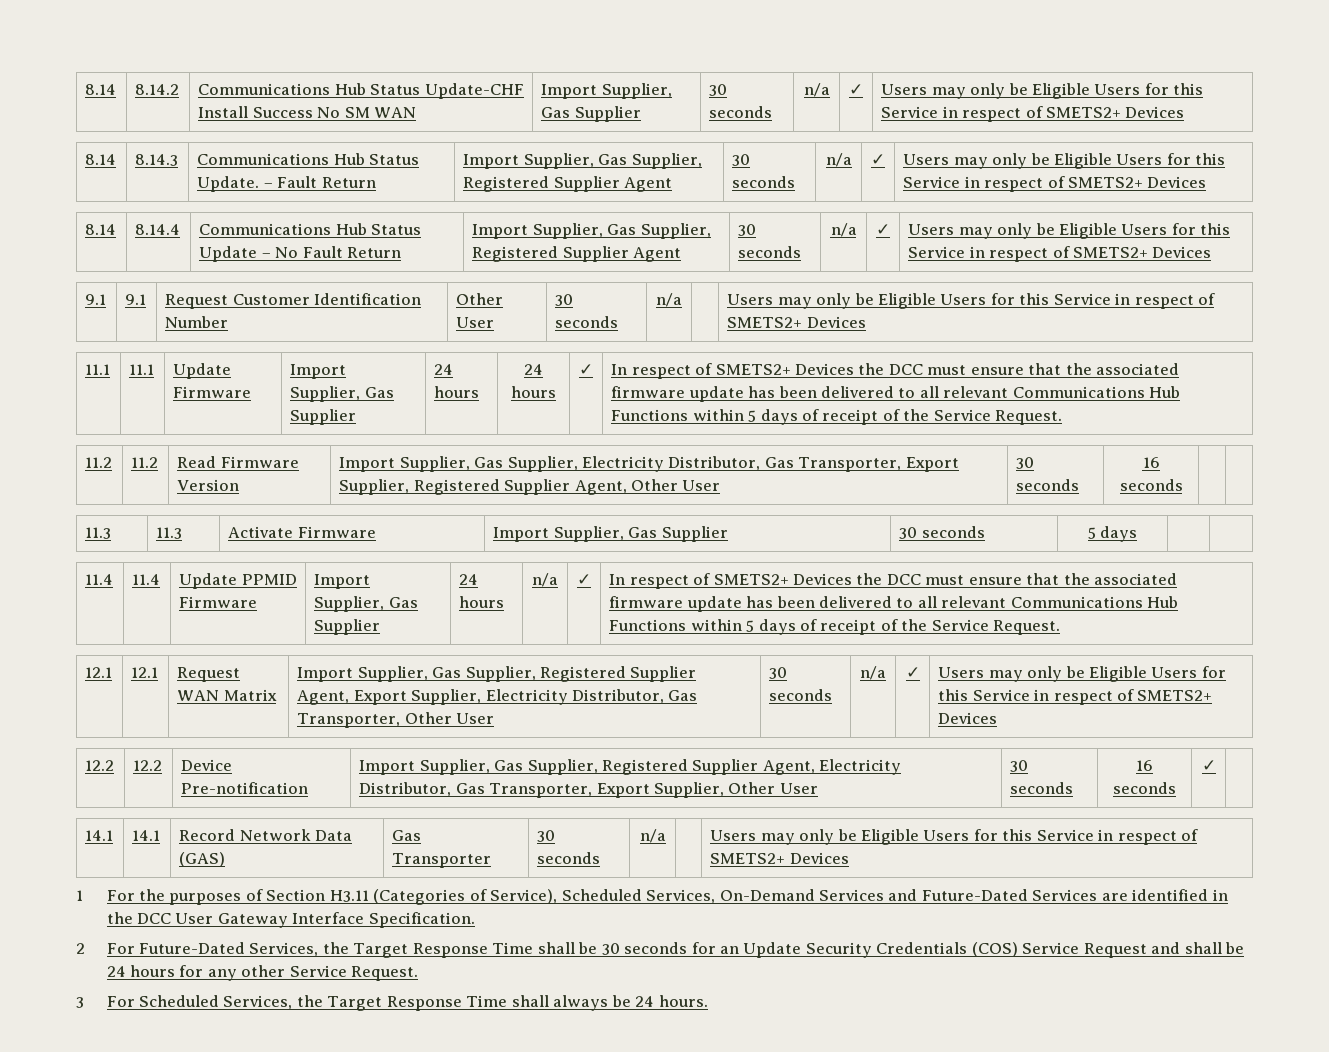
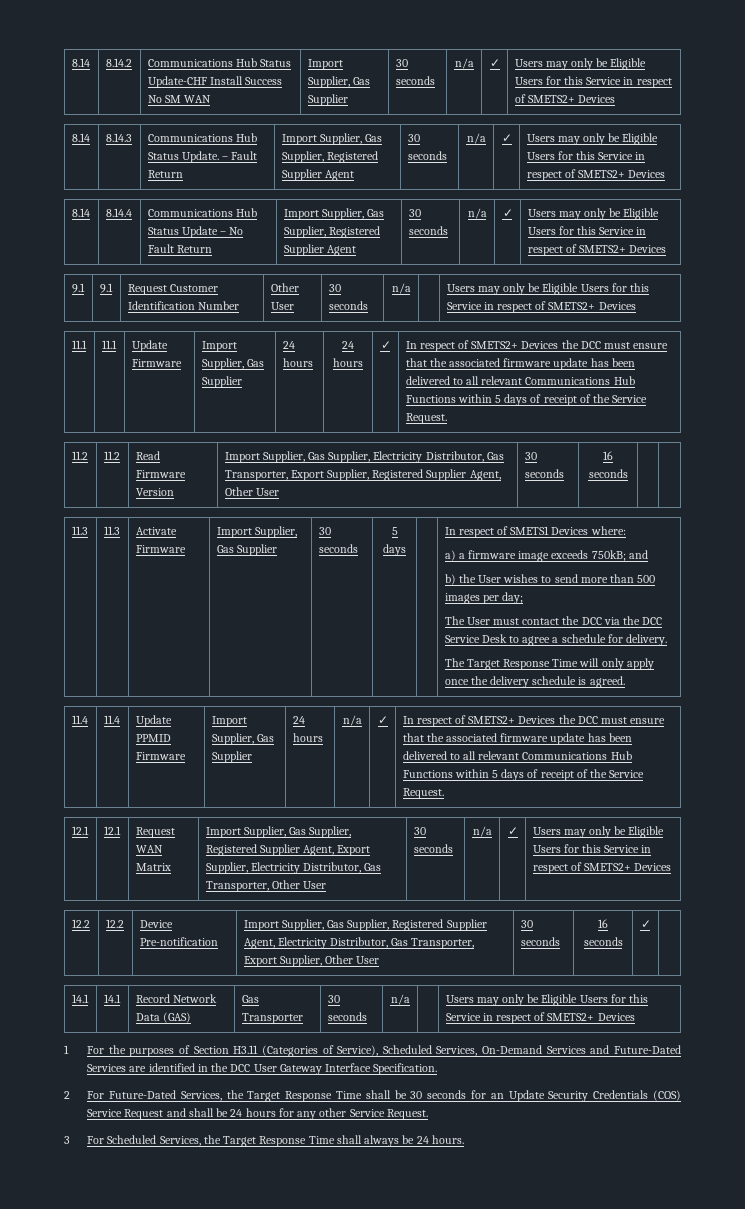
(1138, 534) none -> [444,526,626,538] [444,550,648,562] [444,574,656,585] [444,592,524,604] [444,616,663,625] [444,634,668,646] [444,658,654,670] [444,676,625,688] In respect of SMETS1 Devices where: // a) a firmware image exceeds 750kB; and // b) the User wishes to send more than 500 images per day; // The User must contact the DCC via the DCC Service Desk to agree a schedule for delivery. // The Target Response Time will only apply once the delivery schedule is agreed.

